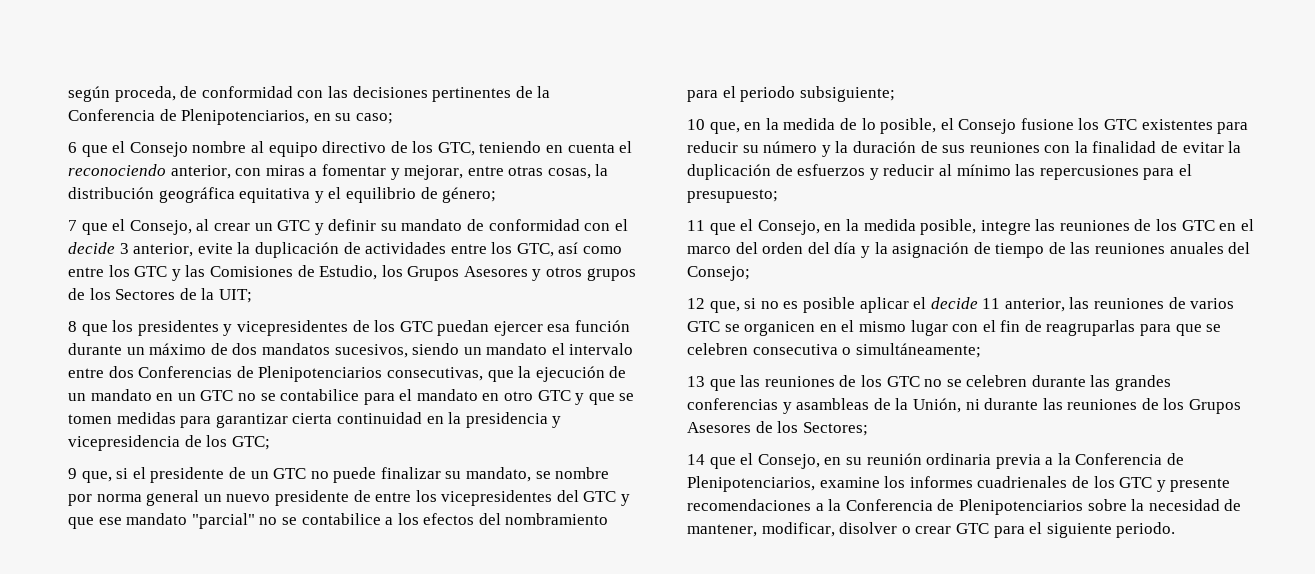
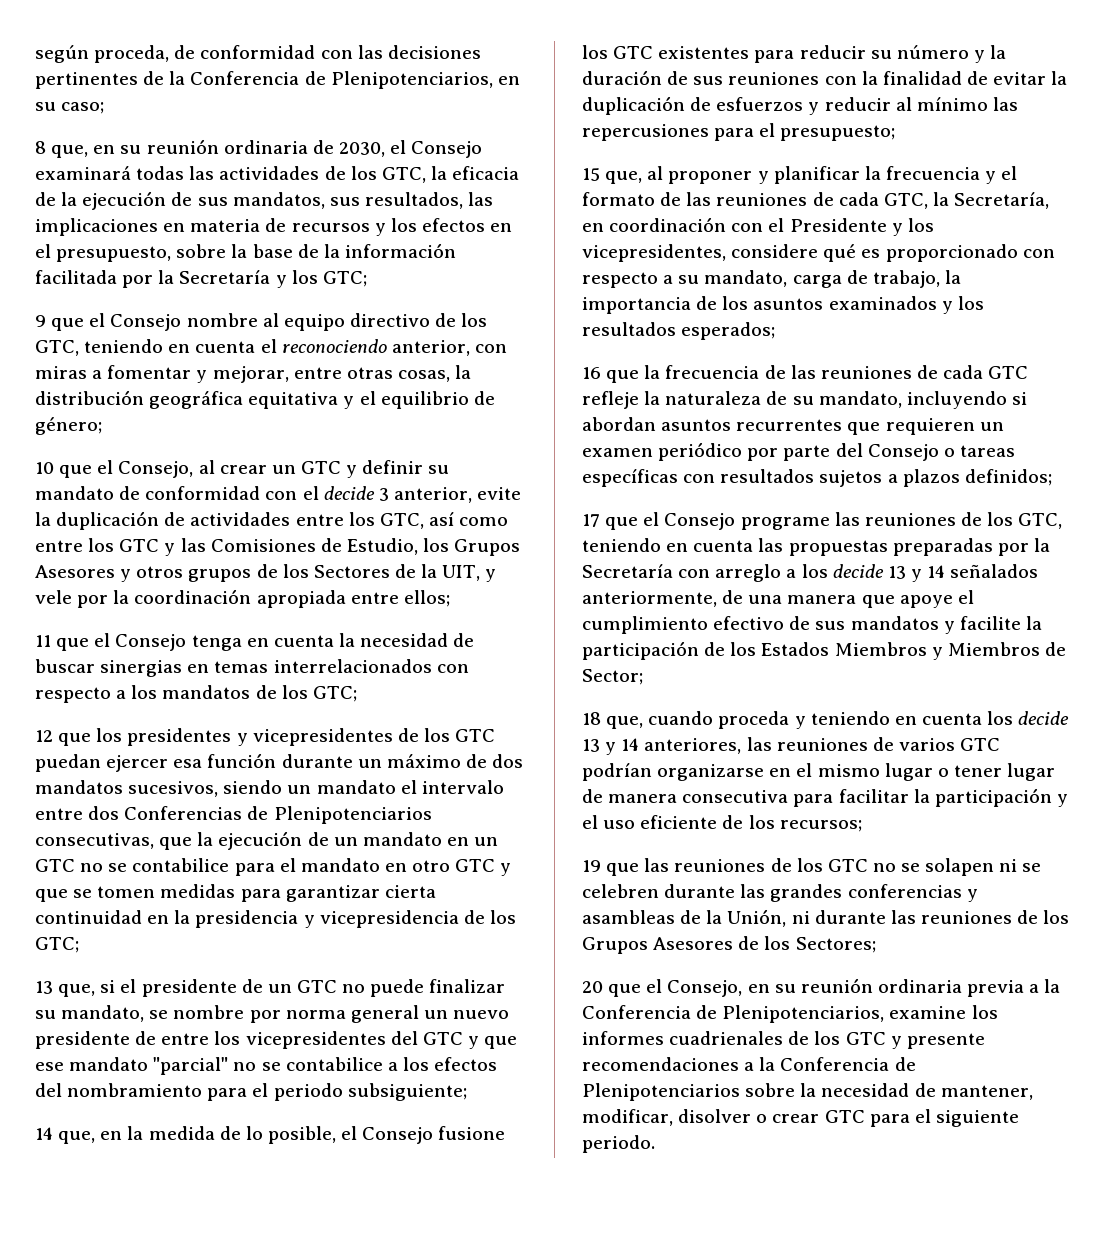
[68,142,77,153] 6 -> [35,139,483,158] [35,166,520,183] [35,191,494,210] [35,218,513,236] [35,243,456,262] [35,270,367,288] [35,315,46,327] 8 que, en su reunión ordinaria de 2030, el Consejo examinará todas las actividades de los GTC, la eficacia de la ejecución de sus mandatos, sus resultados, las implicaciones en materia de recursos y los efectos en el presupuesto, sobre la base de la información facilitada por la Secretaría y los GTC; // 9
[68,220,77,231] 7 -> [35,462,54,474] 10
[218,289,252,303] [68,321,77,332] UIT; // 8 -> [442,565,497,582] [35,589,450,608] [35,633,475,651] [35,659,469,677] [35,685,357,703] [35,730,53,742] UIT, y vele por la coordinación apropiada entre ellos; // 11 que el Consejo tenga en cuenta la necesidad de buscar sinergias en temas interrelacionados con respecto a los mandatos de los GTC; // 12
[68,468,77,479] 9 -> [35,981,53,994] 13
[687,119,705,130] 10 -> [35,1127,53,1140] 14
[687,219,1254,235] [687,242,1251,258] [687,266,750,281] [687,297,1065,313] 11 que el Consejo, en la medida posible, integre las reuniones de los GTC en el marco del orden del día y la asignación de tiempo de las reuniones anuales del Consejo; // 12 que, si no es posible aplicar el decide 11 anterior, -> [582,166,1018,184] [582,192,1050,209] [582,217,934,236] [582,244,1055,262] [582,270,961,288] [582,296,984,314] [582,322,776,340] [582,365,1029,383] [582,391,1027,409] [582,417,1004,435] [582,442,1015,461] [582,469,1052,487] [582,512,1063,530] [582,538,1050,556] [582,564,1039,582] [582,590,974,608] [582,616,1042,634] [582,641,1066,660] [582,669,643,685] [582,711,1070,729] [582,738,742,755] 15 que, al proponer y planificar la frecuencia y el formato de las reuniones de cada GTC, la Secretaría, en coordinación con el Presidente y los vicepresidentes, considere qué es proporcionado con respecto a su mandato, carga de trabajo, la importancia de los asuntos examinados y los resultados esperados; // 16 que la frecuencia de las reuniones de cada GTC refleje la naturaleza de su mandato, incluyendo si abordan asuntos recurrentes que requieren un examen periódico por parte del Consejo o tareas específicas con resultados sujetos a plazos definidos; // 17 que el Consejo programe las reuniones de los GTC, teniendo en cuenta las propuestas preparadas por la Secretaría con arreglo a los decide 13 y 14 señalados anteriormente, de una manera que apoye el cumplimiento efectivo de sus mandatos y facilite la participación de los Estados Miembros y Miembros de Sector; // 18 que, cuando proceda y teniendo en cuenta los decide 13 y 14 anteriores,
[724,321,816,336] se organicen -> [582,763,765,781] podrían organizarse
[952,320,1222,336] [687,343,981,358] [687,376,705,387] con el fin de reagruparlas para que se celebren consecutiva o simultáneamente; // 13 -> [937,763,1056,781] [582,788,1068,807] [582,815,862,832] [582,860,601,872] o tener lugar de manera consecutiva para facilitar la participación y el uso eficiente de los recursos; // 19
(962, 383) none -> [925,858,1042,876] solapen ni se
[687,454,705,465] 14 -> [582,981,603,993] 20

